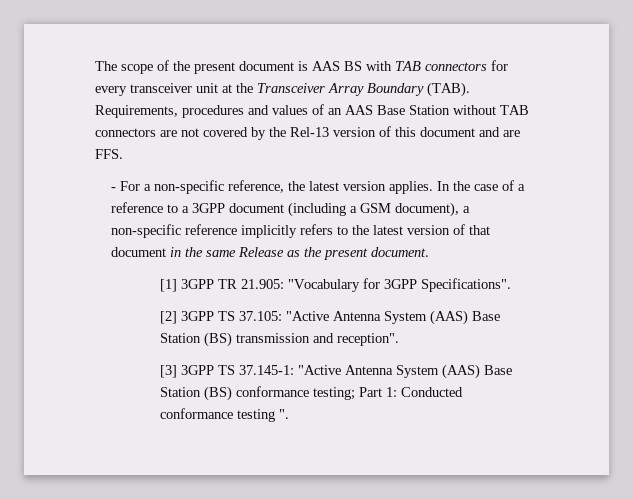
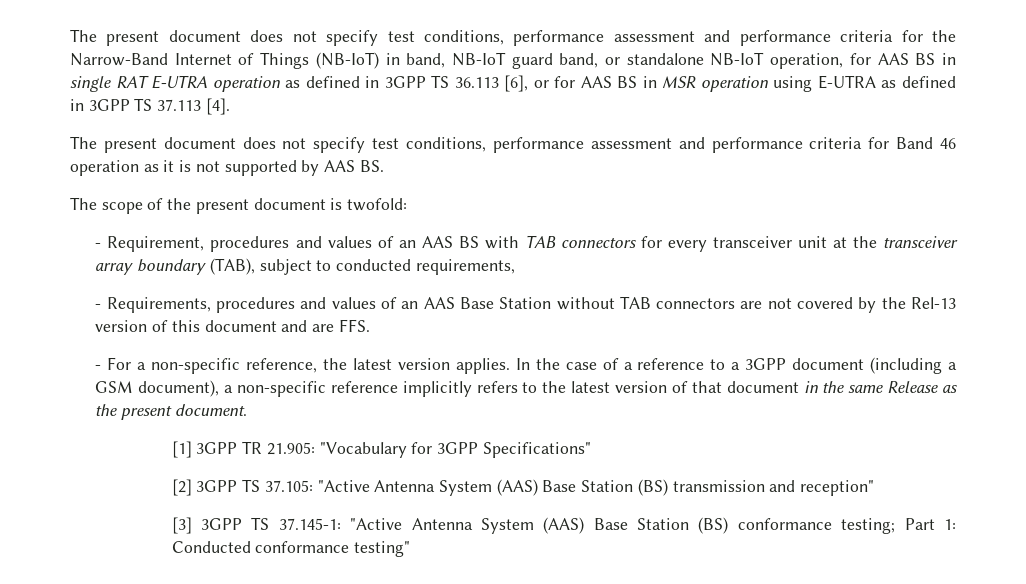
[95,61,117,71] The -> [70,29,957,46] [70,52,957,69] [70,75,956,92] [70,98,230,115] [70,136,957,153] [70,160,384,176] [70,197,97,210] The present document does not specify test conditions, performance assessment and performance criteria for the Narrow-Band Internet of Things (NB-IoT) in band, NB-IoT guard band, or standalone NB-IoT operation, for AAS BS in single RAT E-UTRA operation as defined in 3GPP TS 36.113 [6], or for AAS BS in MSR operation using E-UTRA as defined in 3GPP TS 37.113 [4]. // The present document does not specify test conditions, performance assessment and performance criteria for Band 46 operation as it is not supported by AAS BS. // The
(308, 66) none -> [347,198,408,211] [95,236,416,252] twofold: // - Requirement, procedures and values of an
[257,82,470,97] Transceiver Array Boundary (TAB). -> [883,236,959,248] [95,258,515,275] [95,304,102,309] transceiver array boundary (TAB), subject to conducted requirements, // -
[420,278,511,292] Specifications". -> [482,442,591,458] Specifications"
[336,333,399,346] reception". -> [800,480,875,496] reception"
[236,409,289,422] testing ". -> [354,541,411,557] testing"

